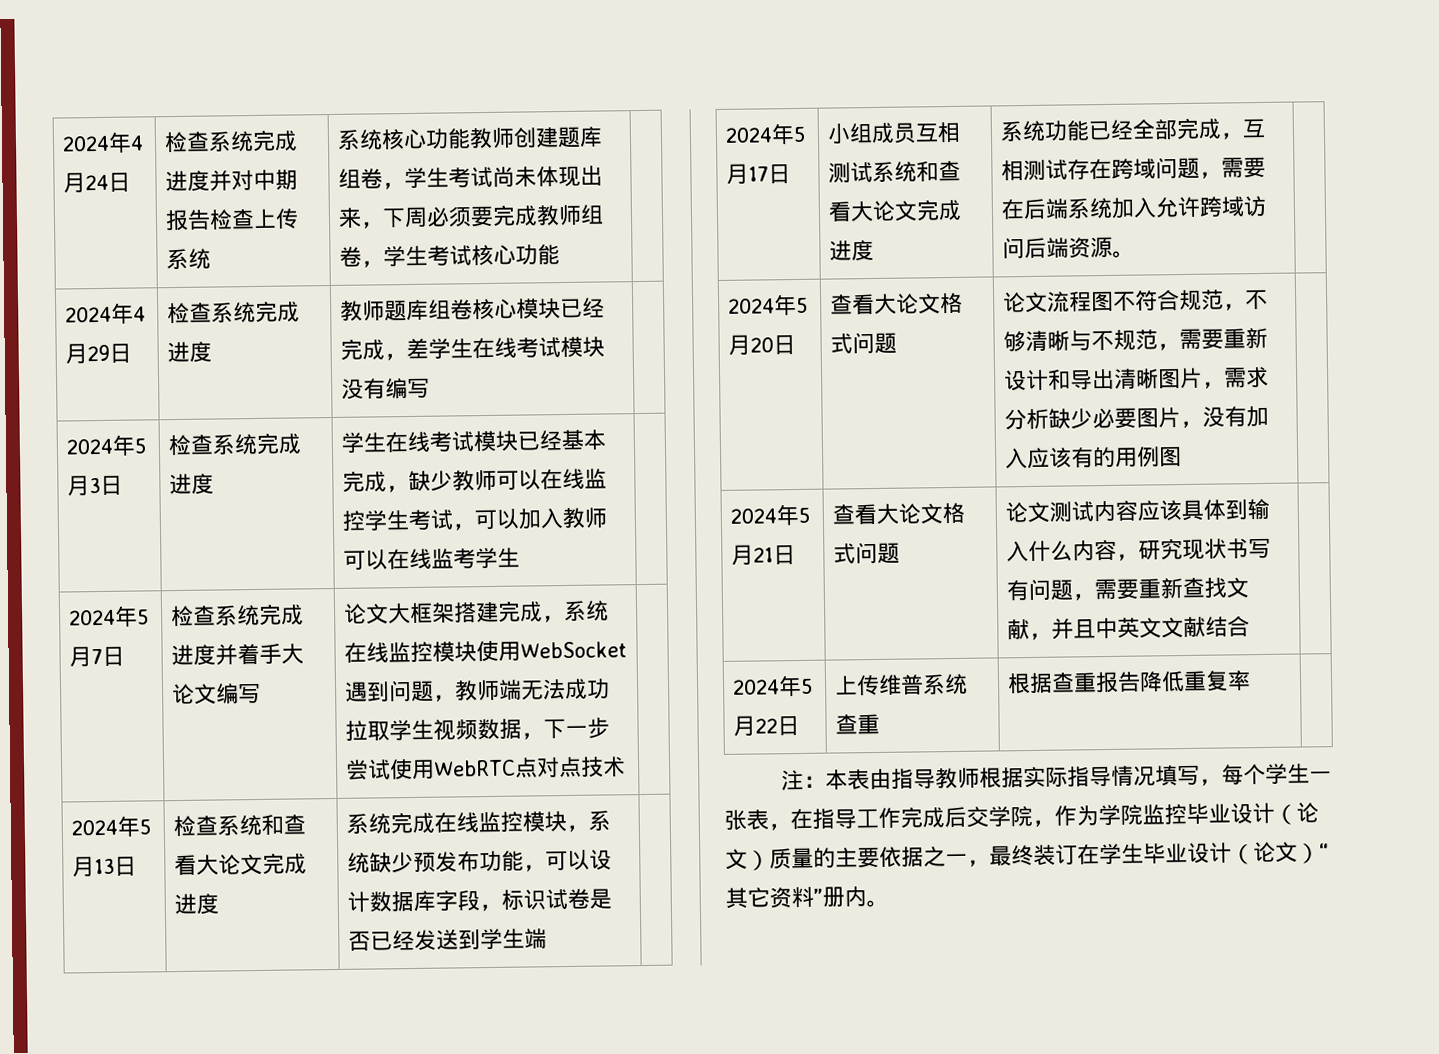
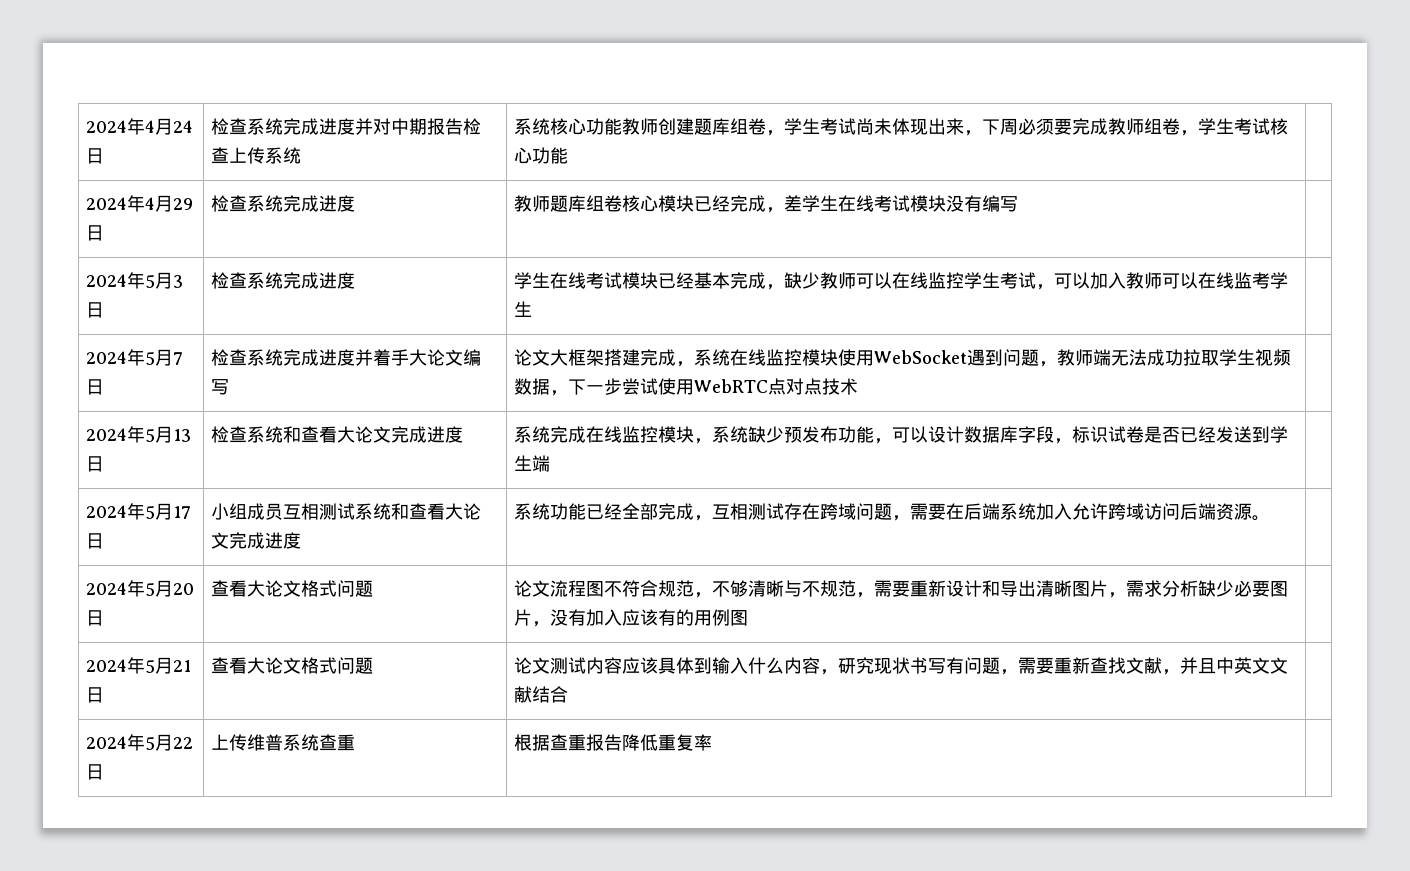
[780,763,1332,791] [724,802,1319,831] [725,841,1329,871] [725,886,889,909] // 注：本表由指导教师根据实际指导情况填写，每个学生一张表，在指导工作完成后交学院，作为学院监控毕业设计（论文）质量的主要依据之一，最终装订在学生毕业设计（论文）“其它资料”册内。 -> (713, 742) none

